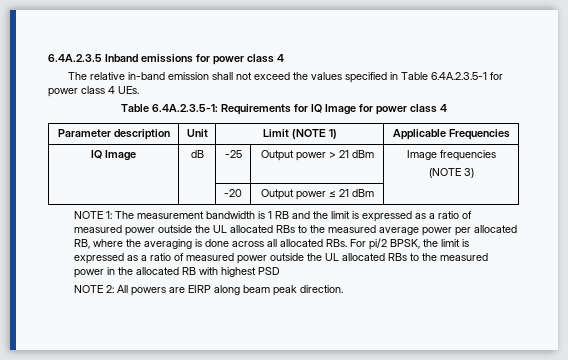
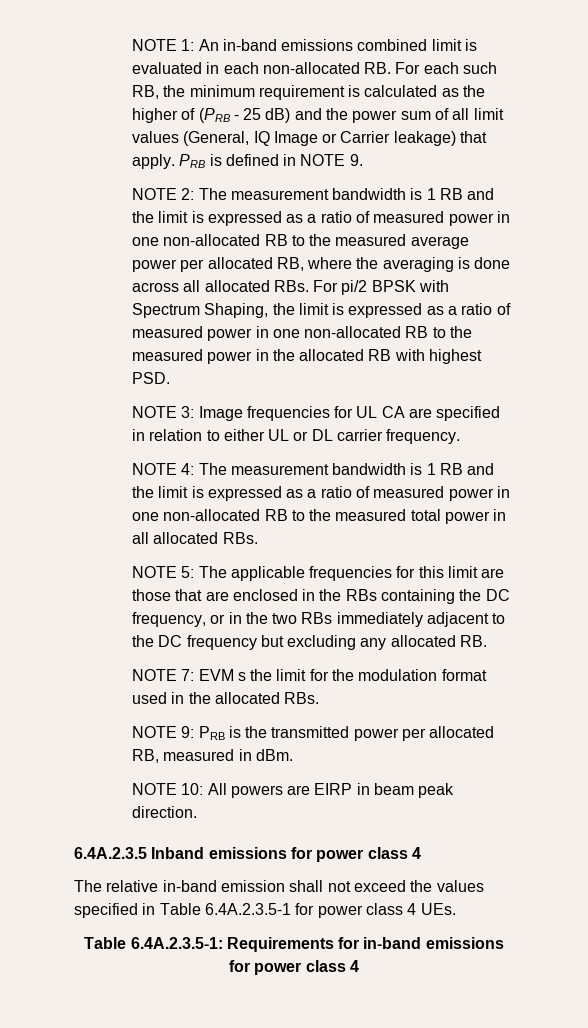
(48, 58) none -> [131,39,478,51] [131,62,498,74] [131,85,486,100] [131,108,504,123] [131,131,488,146] [131,154,363,169] [131,188,495,200] [131,211,511,226] [131,234,469,249] [131,257,511,272] [131,280,450,295] [131,303,511,318] [131,326,473,341] [131,349,483,364] [131,372,170,384] [131,406,501,421] [131,429,461,444] [131,463,495,475] [131,486,511,501] [131,509,507,524] [131,532,258,544] [131,566,505,581] [131,589,510,604] [131,612,506,627] [131,635,488,650] [131,669,487,681] [131,692,320,704] [131,726,495,741] [131,749,293,763] [131,783,455,798] [131,806,197,818] NOTE 1: An in-band emissions combined limit is evaluated in each non-allocated RB. For each such RB, the minimum requirement is calculated as the higher of (PRB - 25 dB) and the power sum of all limit values (General, IQ Image or Carrier leakage) that apply. PRB is defined in NOTE 9. // NOTE 2: The measurement bandwidth is 1 RB and the limit is expressed as a ratio of measured power in one non-allocated RB to the measured average power per allocated RB, where the averaging is done across all allocated RBs. For pi/2 BPSK with Spectrum Shaping, the limit is expressed as a ratio of measured power in one non-allocated RB to the measured power in the allocated RB with highest PSD. // NOTE 3: Image frequencies for UL CA are specified in relation to either UL or DL carrier frequency. // NOTE 4: The measurement bandwidth is 1 RB and the limit is expressed as a ratio of measured power in one non-allocated RB to the measured total power in all allocated RBs. // NOTE 5: The applicable frequencies for this limit are those that are enclosed in the RBs containing the DC frequency, or in the two RBs immediately adjacent to the DC frequency but excluding any allocated RB. // NOTE 7: EVM s the limit for the modulation format used in the allocated RBs. // NOTE 9: PRB is the transmitted power per allocated RB, measured in dBm. // NOTE 10: All powers are EIRP in beam peak direction. //
[311,104,447,115] [57,129,170,140] [186,129,208,137] [262,129,337,139] [392,129,510,140] [91,150,136,161] [190,150,204,158] [224,150,242,158] [260,150,374,161] [406,150,496,161] [428,168,474,178] [224,189,242,197] [260,189,374,200] [73,211,472,222] [73,225,517,236] [73,238,469,250] [73,253,488,264] [73,267,280,278] [73,285,343,296] IQ Image for power class 4 // Parameter description | Unit | Limit (NOTE 1) | Applicable Frequencies // IQ Image | dB | -25 | Output power > 21 dBm | Image frequencies // (NOTE 3) // | | -20 | Output power ≤ 21 dBm | // NOTE 1: The measurement bandwidth is 1 RB and the limit is expressed as a ratio of measured power outside the UL allocated RBs to the measured average power per allocated RB, where the averaging is done across all allocated RBs. For pi/2 BPSK, the limit is expressed as a ratio of measured power outside the UL allocated RBs to the measured power in the allocated RB with highest PSD // NOTE 2: All powers are EIRP along beam peak direction. -> [363,937,504,949] [229,960,359,975] in-band emissions for power class 4

